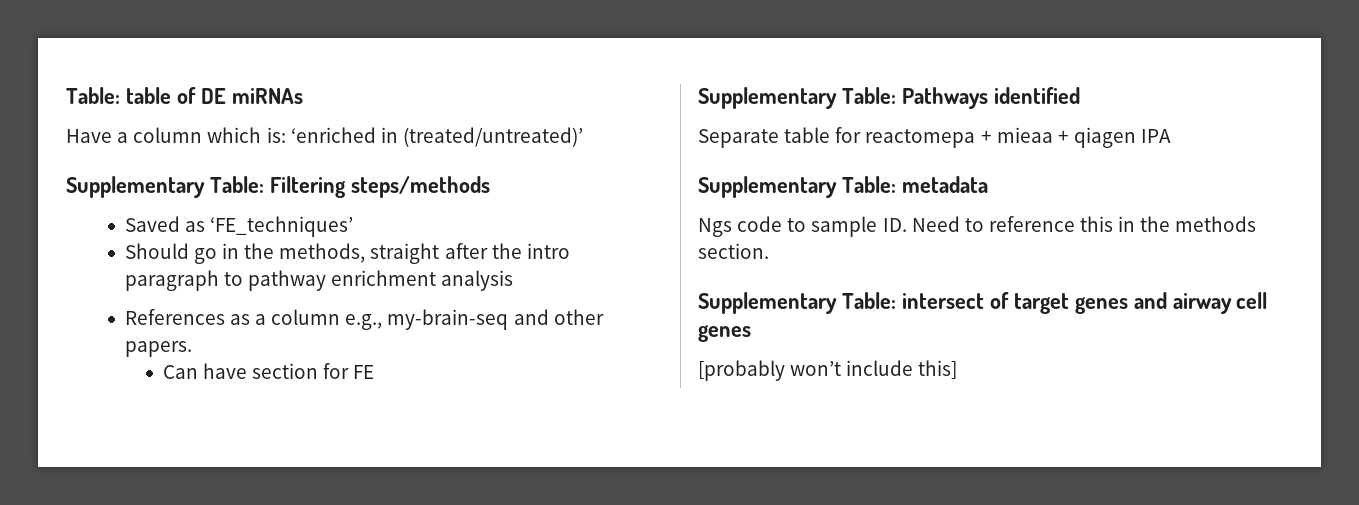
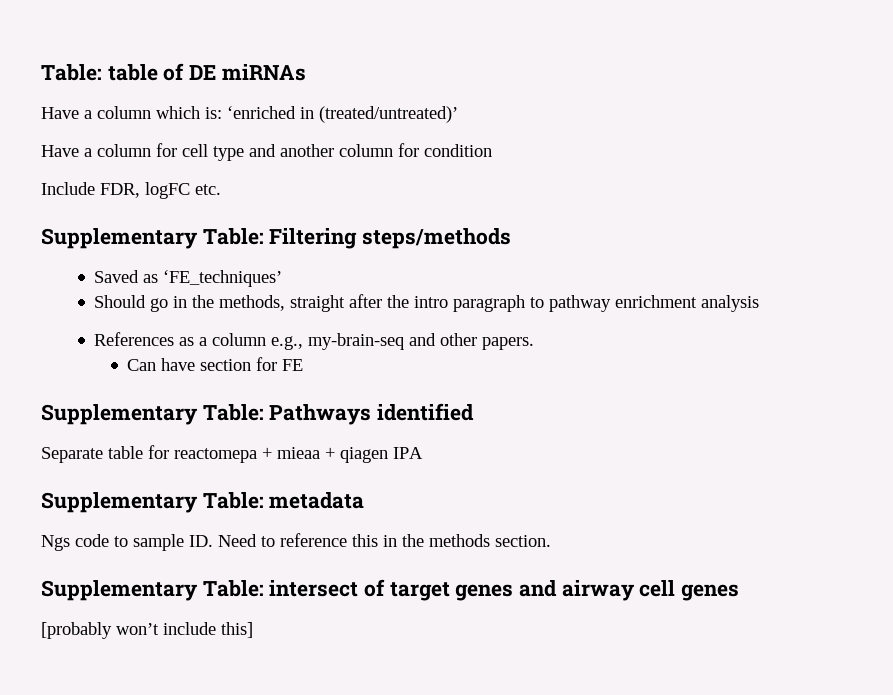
(583, 137) none -> [41,143,492,161] [41,182,221,199] // Have a column for cell type and another column for condition // Include FDR, logFC etc.

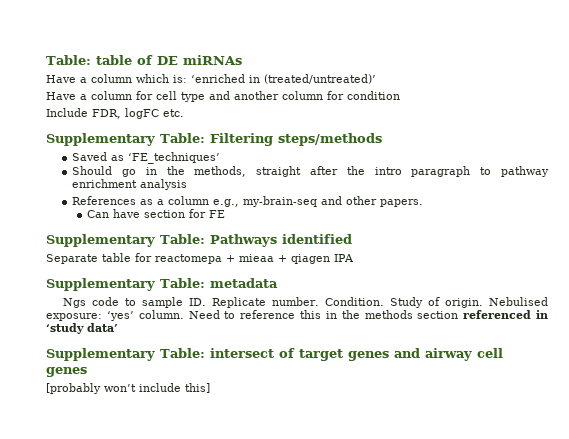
(213, 541) none -> [211,297,548,308] [46,310,184,321] Replicate number. Condition. Study of origin. Nebulised exposure: ‘yes’ column.
[495,535,551,547] section. -> [417,310,548,319] [46,323,118,334] section referenced in ‘study data’

